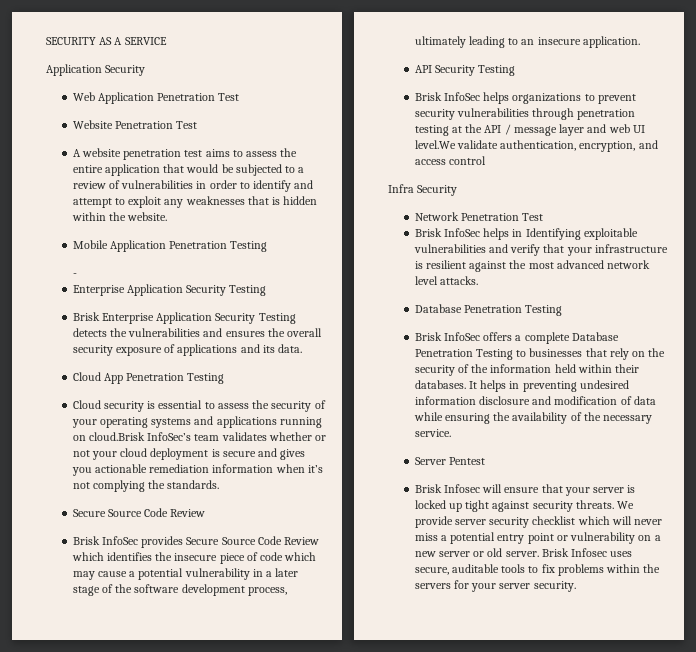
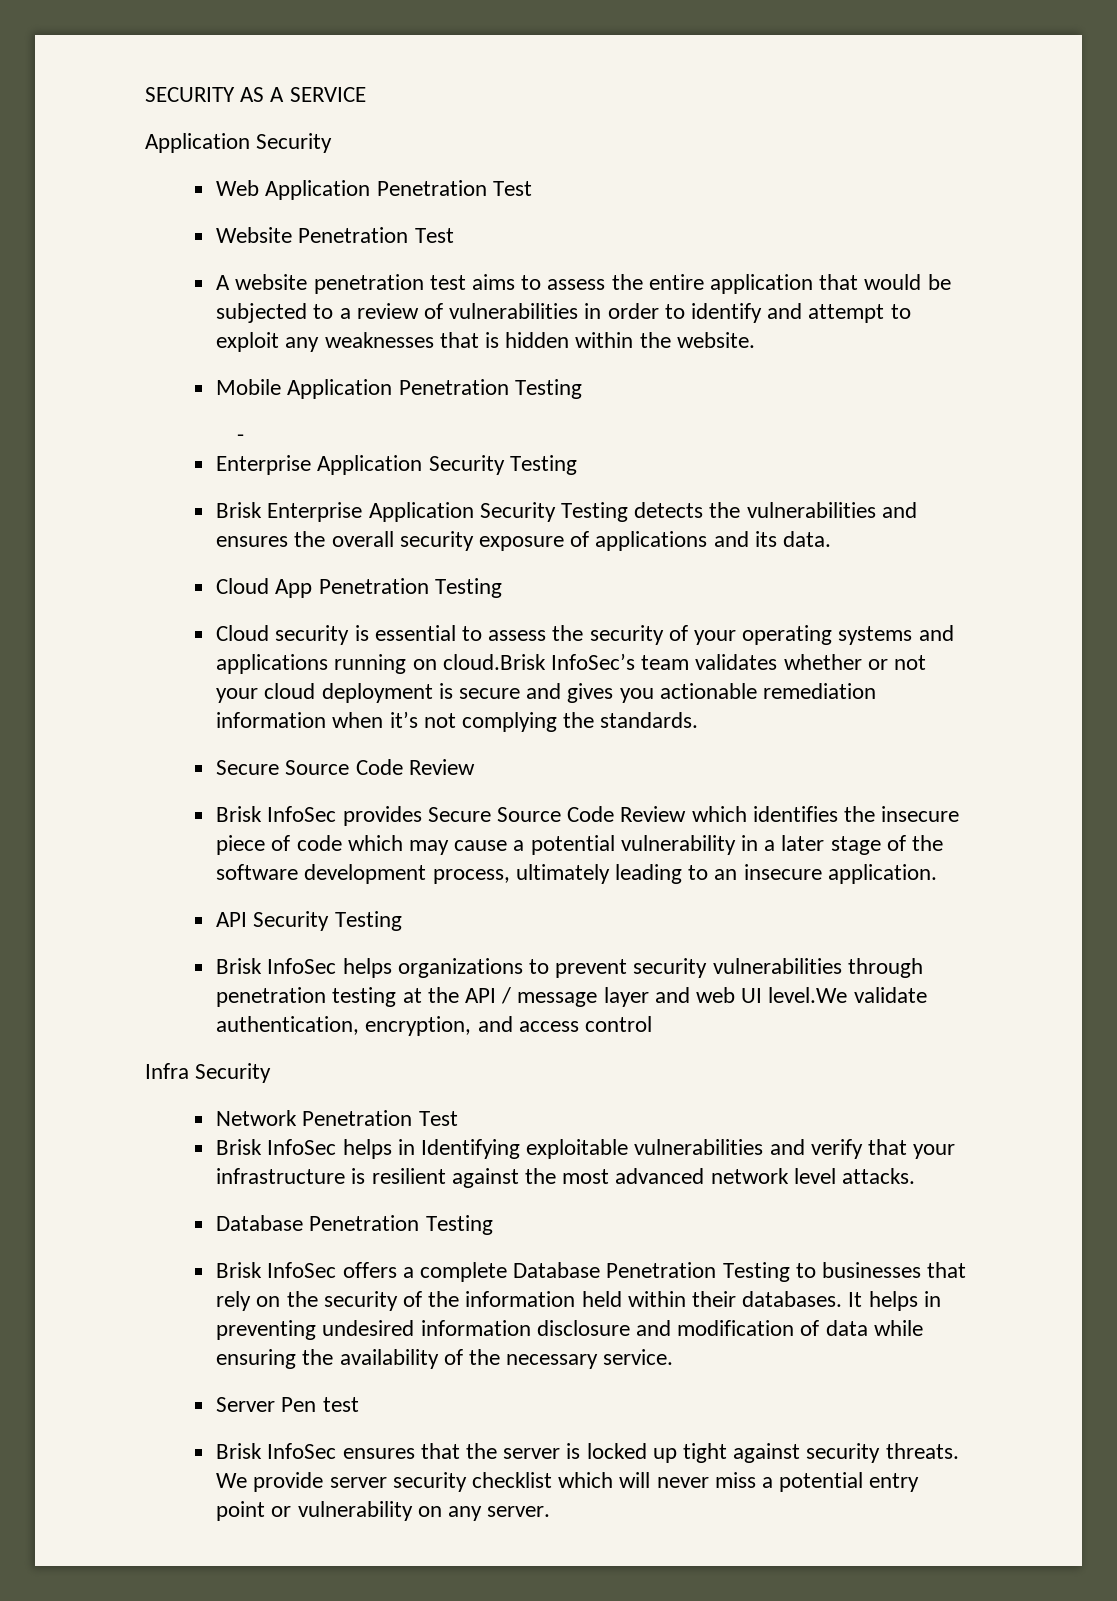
[448,457,485,465] [414,484,590,496] Pentest // Brisk Infosec will ensure that your -> [281,1397,359,1412] [216,1443,497,1459] Pen test // Brisk InfoSec ensures that the
[654,535,661,541] [414,548,633,557] [414,564,661,576] [414,580,576,592] a new server or old server. Brisk Infosec uses secure, auditable tools to fix problems within the servers for your server security. -> [447,1506,551,1521] any server.

